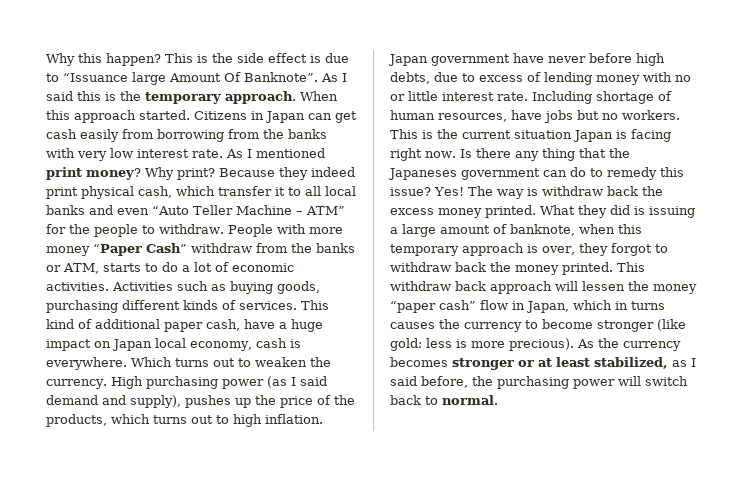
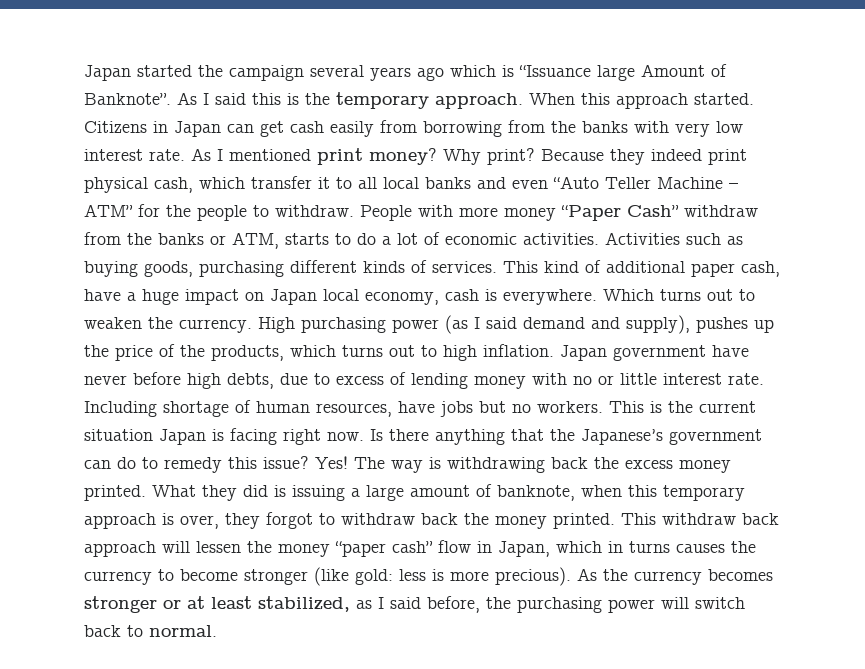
[46,53,349,66] [46,73,59,82] Why this happen? This is the side effect is due to -> [84,65,514,81] Japan started the campaign several years ago which is
[224,72,241,82] Of -> [711,64,727,77] of
[514,148,575,161] any thing -> [435,429,505,445] anything
[388,168,457,180] Japaneses -> [581,429,663,445] Japanese’s
[541,186,603,196] withdraw -> [447,457,545,473] withdrawing

